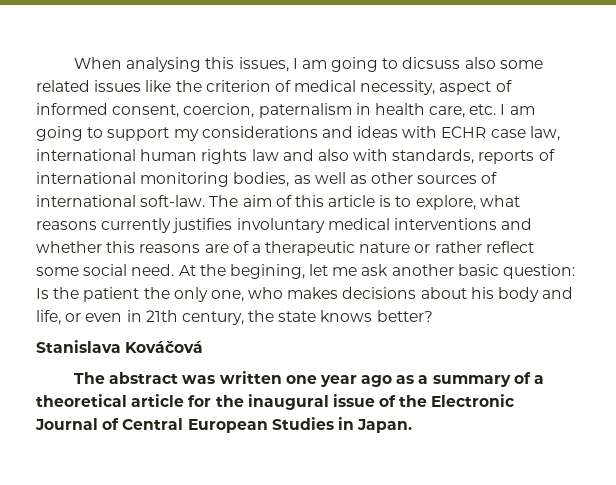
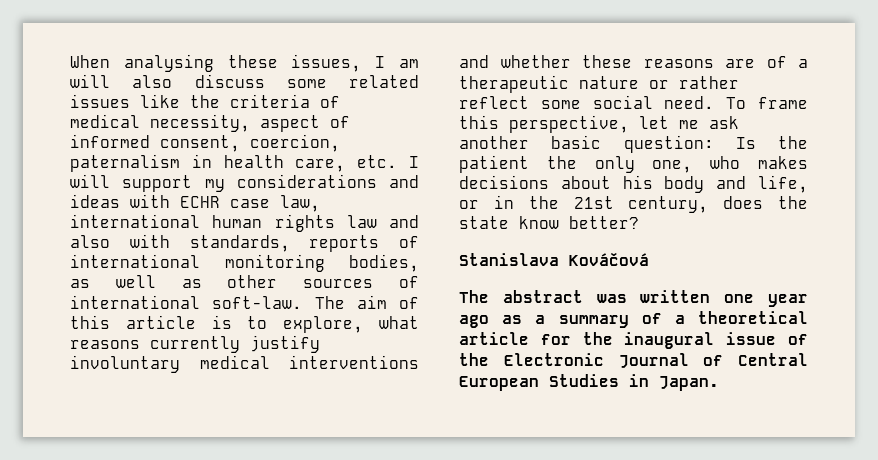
[205,57,235,69] this -> [227,55,278,68] these
[331,57,496,72] going to dicsuss also -> [70,74,265,88] will also discuss
[205,80,271,92] criterion -> [230,94,310,108] criteria
[509,106,535,115] [36,126,104,141] am going to -> [70,174,110,188] will
[172,218,233,233] justifies -> [250,335,320,353] justify
[106,241,136,253] this -> [582,55,632,68] these
[178,264,305,279] At the begining, -> [726,97,808,109] [459,115,629,133] To frame this perspective,
[85,310,244,325] even in 21th century, -> [493,195,764,213] in the 21st century, does
[320,310,373,322] knows -> [519,216,559,229] know

